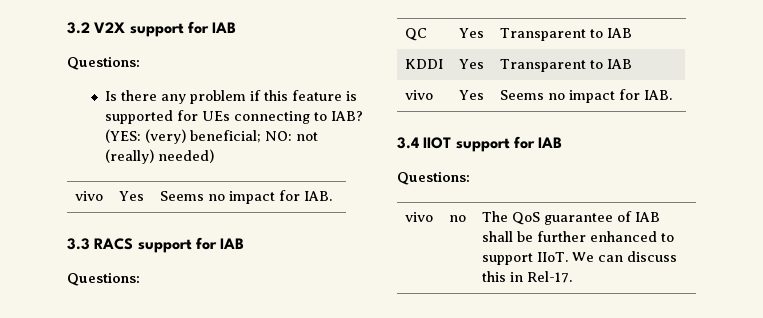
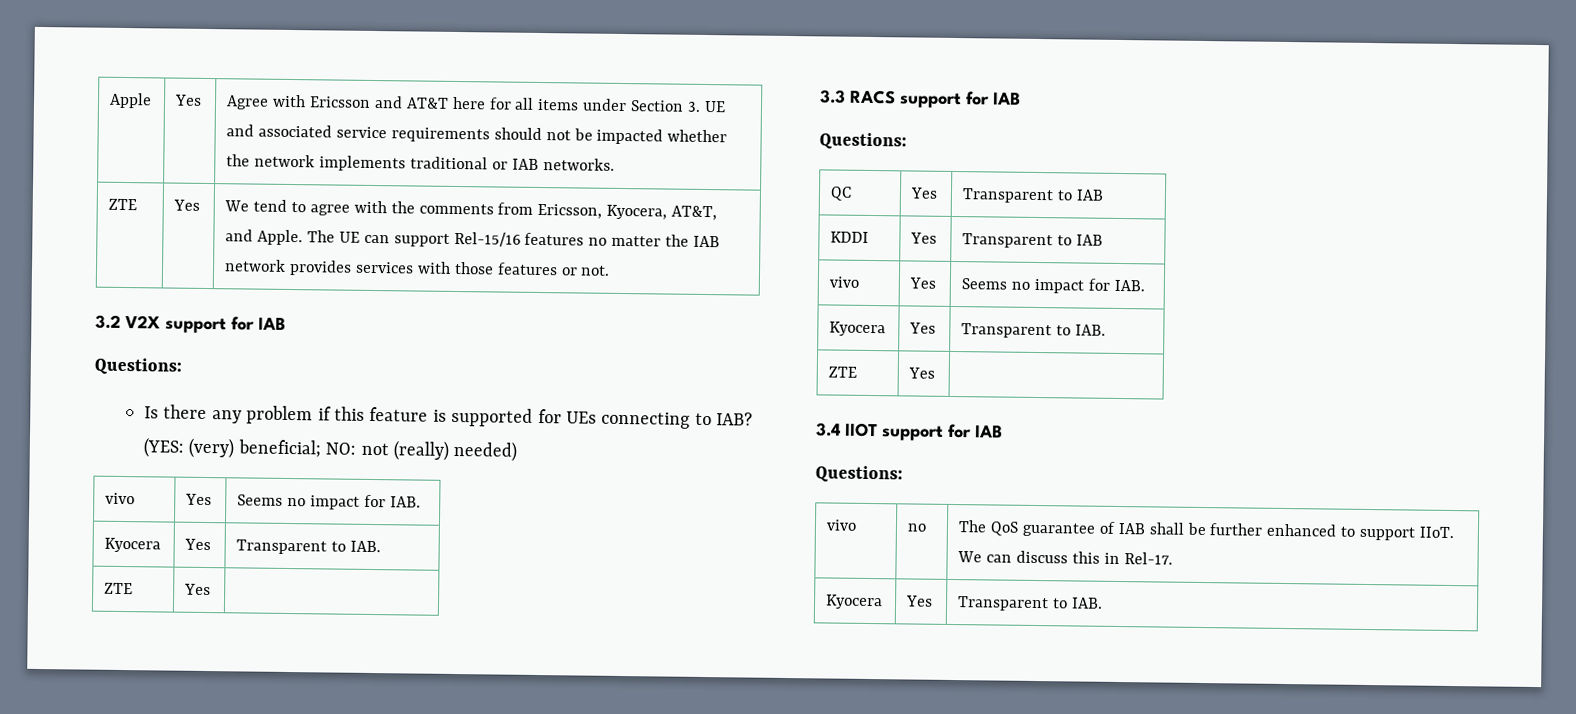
(67, 28) none -> [109,92,153,109] [174,94,203,106] [226,94,726,113] [226,124,728,145] [226,154,615,172] [108,198,138,211] [173,199,201,211] [224,199,717,221] [225,229,720,248] [224,259,611,276] Apple | Yes | Agree with Ericsson and AT&T here for all items under Section 3. UE and associated service requirements should not be impacted whether the network implements traditional or IAB networks. // ZTE | Yes | We tend to agree with the comments from Ericsson, Kyocera, AT&T, and Apple. The UE can support Rel-15/16 features no matter the IAB network provides services with those features or not. //
(332, 196) none -> [104,537,162,553] [184,538,212,551] [236,539,382,555] [104,582,134,595] [184,583,212,596] // Kyocera | Yes | Transparent to IAB. // ZTE | Yes |
(672, 95) none -> [829,321,887,337] [909,322,937,334] [961,323,1107,339] [828,366,858,378] [908,367,936,379] // Kyocera | Yes | Transparent to IAB. // ZTE | Yes |
(572, 277) none -> [825,594,884,610] [906,595,934,607] [957,596,1104,612] // Kyocera | Yes | Transparent to IAB.

